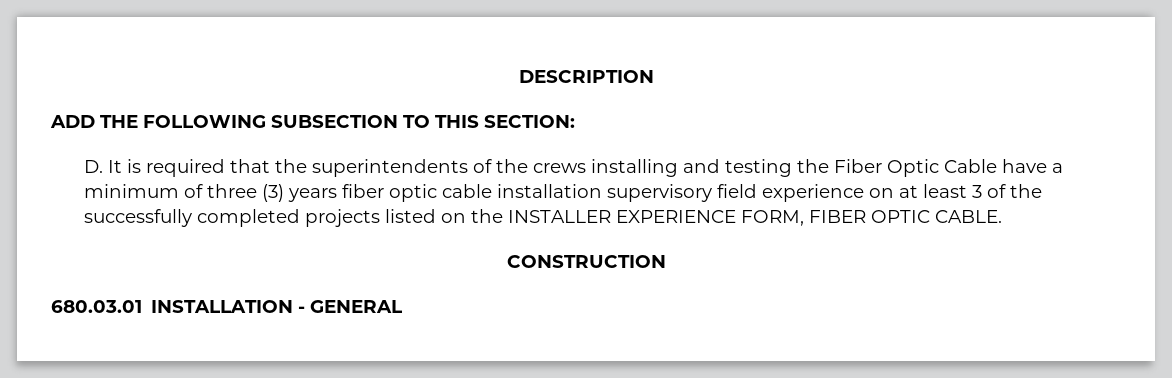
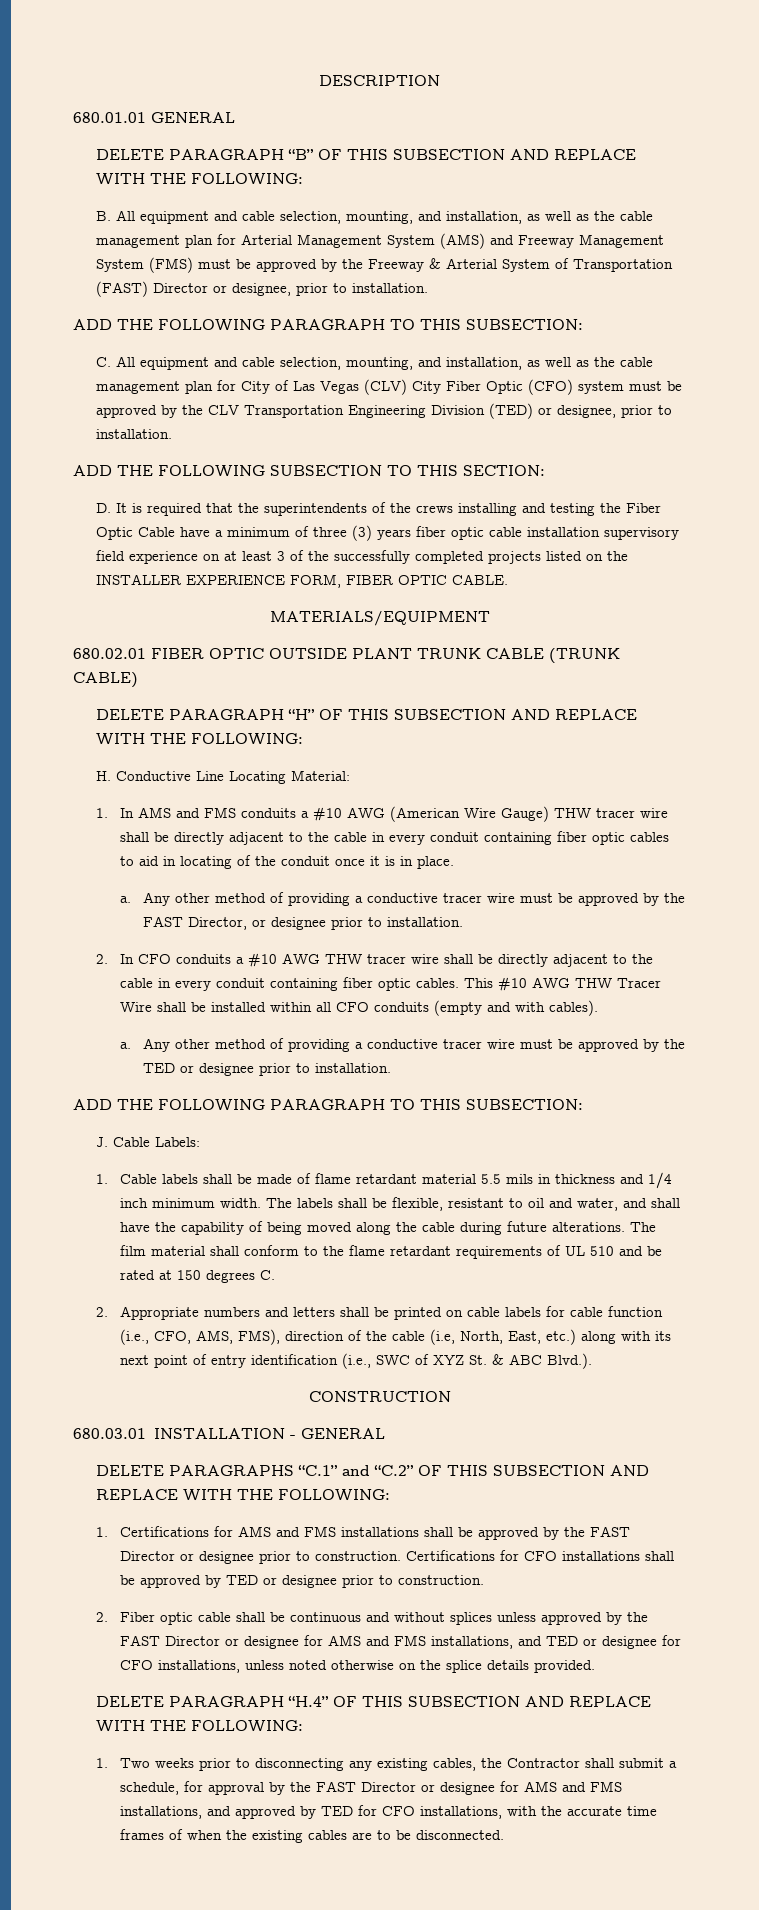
(654, 76) none -> [73,112,235,123] [96,149,637,160] [96,173,304,185] [96,210,654,224] [96,233,665,249] [96,257,674,273] [96,281,429,297] [73,319,583,331] [96,356,654,370] [96,379,683,395] [96,403,673,419] [96,429,173,439] // 680.01.01 GENERAL // DELETE PARAGRAPH “B” OF THIS SUBSECTION AND REPLACE WITH THE FOLLOWING: // B. All equipment and cable selection, mounting, and installation, as well as the cable management plan for Arterial Management System (AMS) and Freeway Management System (FMS) must be approved by the Freeway & Arterial System of Transportation (FAST) Director or designee, prior to installation. // ADD THE FOLLOWING PARAGRAPH TO THIS SUBSECTION: // C. All equipment and cable selection, mounting, and installation, as well as the cable management plan for City of Las Vegas (CLV) City Fiber Optic (CFO) system must be approved by the CLV Transportation Engineering Division (TED) or designee, prior to installation.
(1002, 216) none -> [269,611,490,626] [73,648,620,663] [73,672,138,688] [96,709,638,720] [96,733,304,745] [96,770,351,784] [96,806,668,822] [119,831,669,845] [119,855,454,869] [119,892,686,906] [143,916,464,930] [96,953,653,967] [119,977,661,991] [119,1000,598,1016] [119,1038,686,1052] [143,1063,392,1076] [73,1099,583,1111] [96,1137,201,1147] [96,1172,672,1189] [119,1197,680,1211] [119,1221,656,1235] [119,1245,662,1259] [119,1270,275,1283] [96,1306,663,1320] [119,1329,671,1345] [119,1353,592,1369] // MATERIALS/EQUIPMENT // 680.02.01 FIBER OPTIC OUTSIDE PLANT TRUNK CABLE (TRUNK CABLE) // DELETE PARAGRAPH “H” OF THIS SUBSECTION AND REPLACE WITH THE FOLLOWING: // H. Conductive Line Locating Material: // 1. In AMS and FMS conduits a #10 AWG (American Wire Gauge) THW tracer wire shall be directly adjacent to the cable in every conduit containing fiber optic cables to aid in locating of the conduit once it is in place. // a. Any other method of providing a conductive tracer wire must be approved by the FAST Director, or designee prior to installation. // 2. In CFO conduits a #10 AWG THW tracer wire shall be directly adjacent to the cable in every conduit containing fiber optic cables. This #10 AWG THW Tracer Wire shall be installed within all CFO conduits (empty and with cables). // a. Any other method of providing a conductive tracer wire must be approved by the TED or designee prior to installation. // ADD THE FOLLOWING PARAGRAPH TO THIS SUBSECTION: // J. Cable Labels: // 1. Cable labels shall be made of flame retardant material 5.5 mils in thickness and 1/4 inch minimum width. The labels shall be flexible, resistant to oil and water, and shall have the capability of being moved along the cable during future alterations. The film material shall conform to the flame retardant requirements of UL 510 and be rated at 150 degrees C. // 2. Appropriate numbers and letters shall be printed on cable labels for cable function (i.e., CFO, AMS, FMS), direction of the cable (i.e, North, East, etc.) along with its next point of entry identification (i.e., SWC of XYZ St. & ABC Blvd.).
(404, 306) none -> [96,1465,650,1476] [96,1489,391,1501] [96,1526,630,1540] [119,1550,674,1564] [119,1575,484,1588] [96,1612,648,1625] [119,1635,681,1649] [119,1660,595,1673] [96,1696,652,1707] [96,1720,304,1732] [96,1758,677,1771] [119,1781,622,1795] [119,1805,657,1819] [119,1829,504,1843] // DELETE PARAGRAPHS “C.1” and “C.2” OF THIS SUBSECTION AND REPLACE WITH THE FOLLOWING: // 1. Certifications for AMS and FMS installations shall be approved by the FAST Director or designee prior to construction. Certifications for CFO installations shall be approved by TED or designee prior to construction. // 2. Fiber optic cable shall be continuous and without splices unless approved by the FAST Director or designee for AMS and FMS installations, and TED or designee for CFO installations, unless noted otherwise on the splice details provided. // DELETE PARAGRAPH “H.4” OF THIS SUBSECTION AND REPLACE WITH THE FOLLOWING: // 1. Two weeks prior to disconnecting any existing cables, the Contractor shall submit a schedule, for approval by the FAST Director or designee for AMS and FMS installations, and approved by TED for CFO installations, with the accurate time frames of when the existing cables are to be disconnected.

